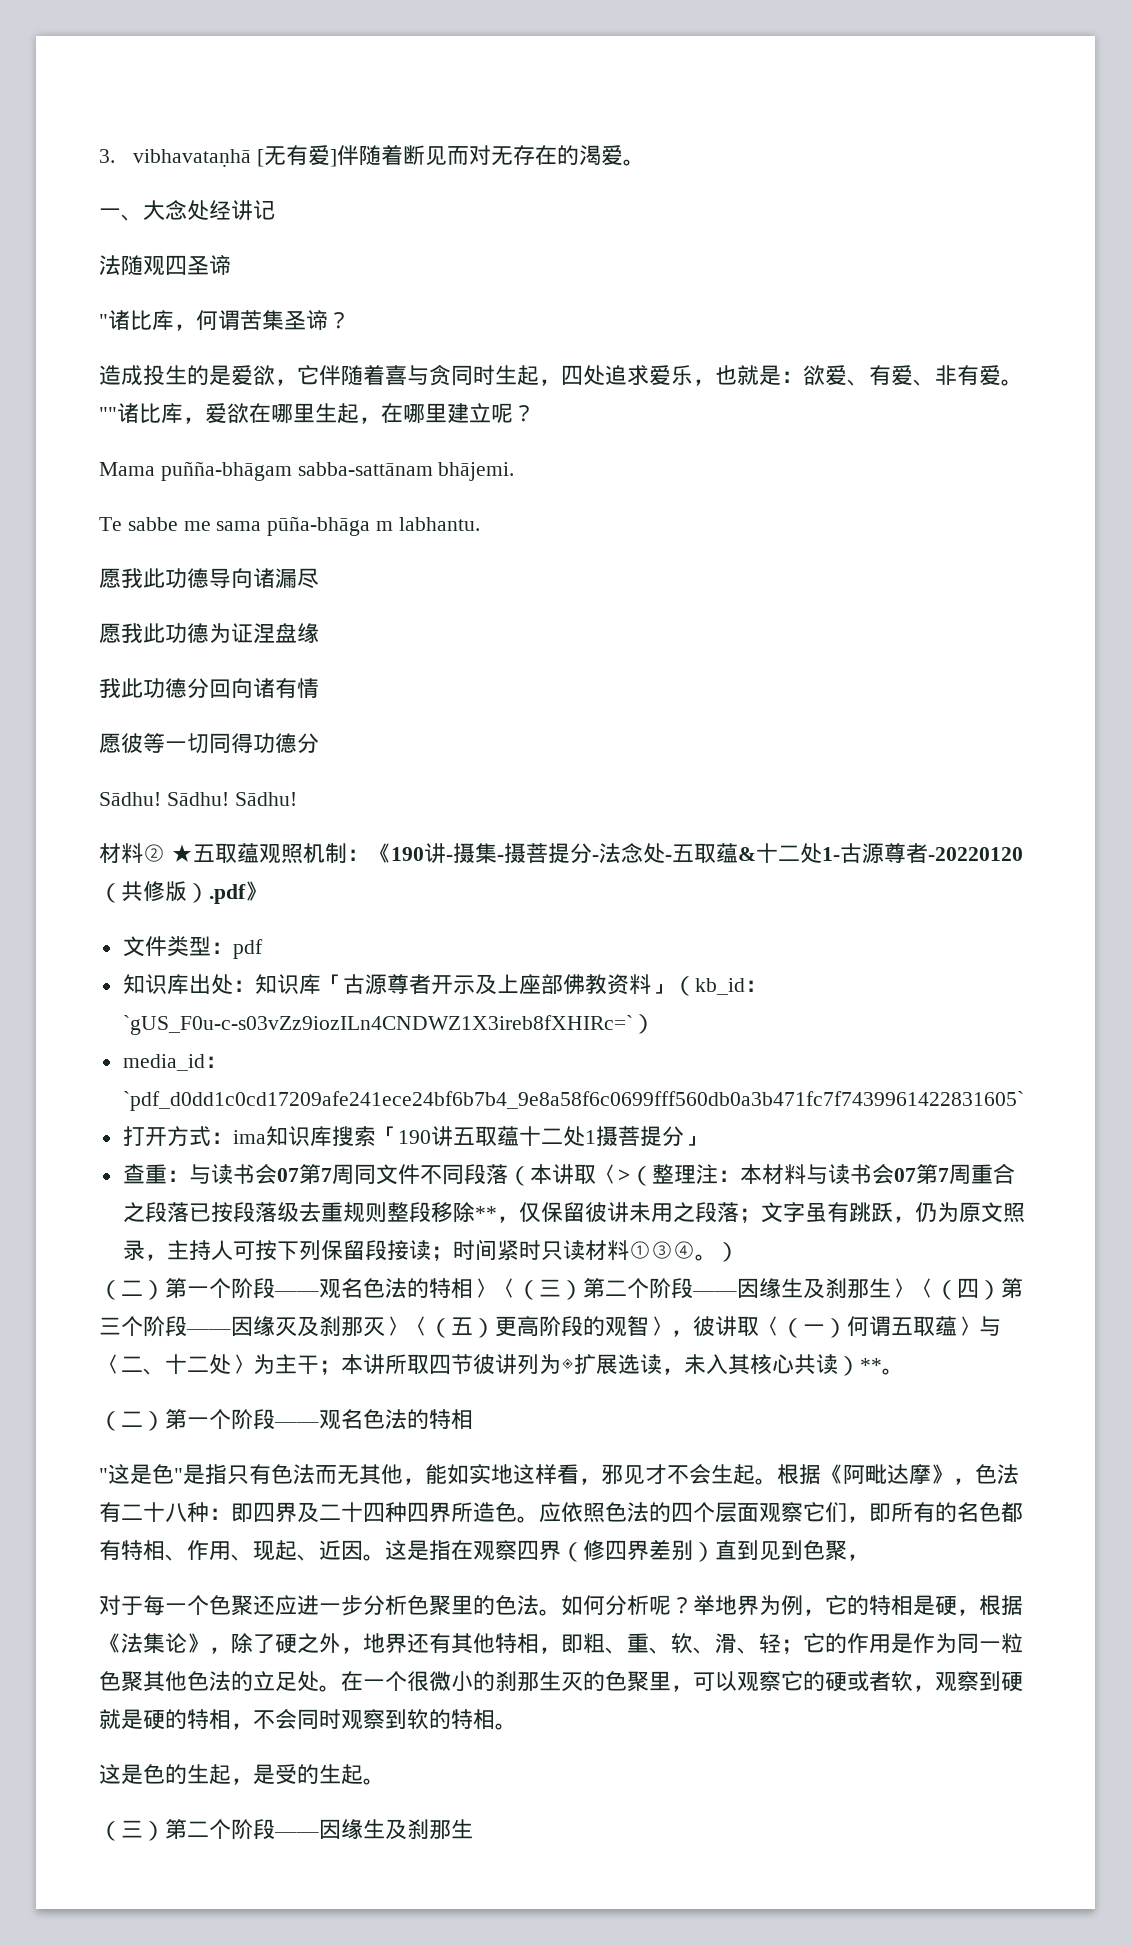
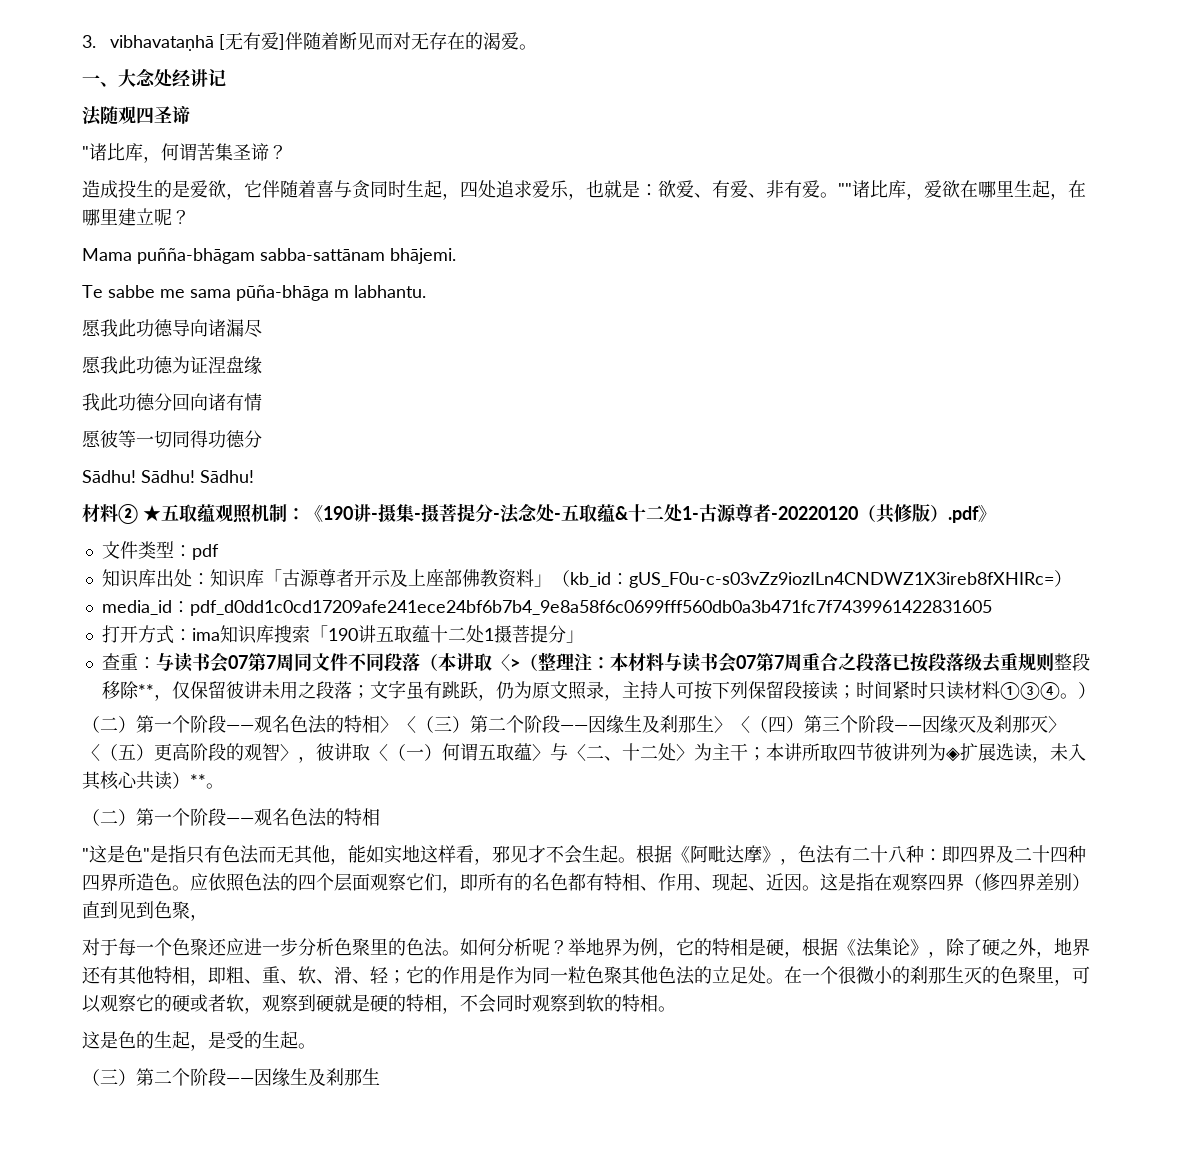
[122,1015,633,1035] `gUS_F0u-c-s03vZz9iozILn4CNDWZ1X3ireb8fXHIRc=` -> [628,572,1054,588] gUS_F0u-c-s03vZz9iozILn4CNDWZ1X3ireb8fXHIRc=
[122,1091,1024,1111] `pdf_d0dd1c0cd17209afe241ece24bf6b7b4_9e8a58f6c0699fff560db0a3b471fc7f7439961422831605` -> [189,600,992,616] pdf_d0dd1c0cd17209afe241ece24bf6b7b4_9e8a58f6c0699fff560db0a3b471fc7f7439961422831605

